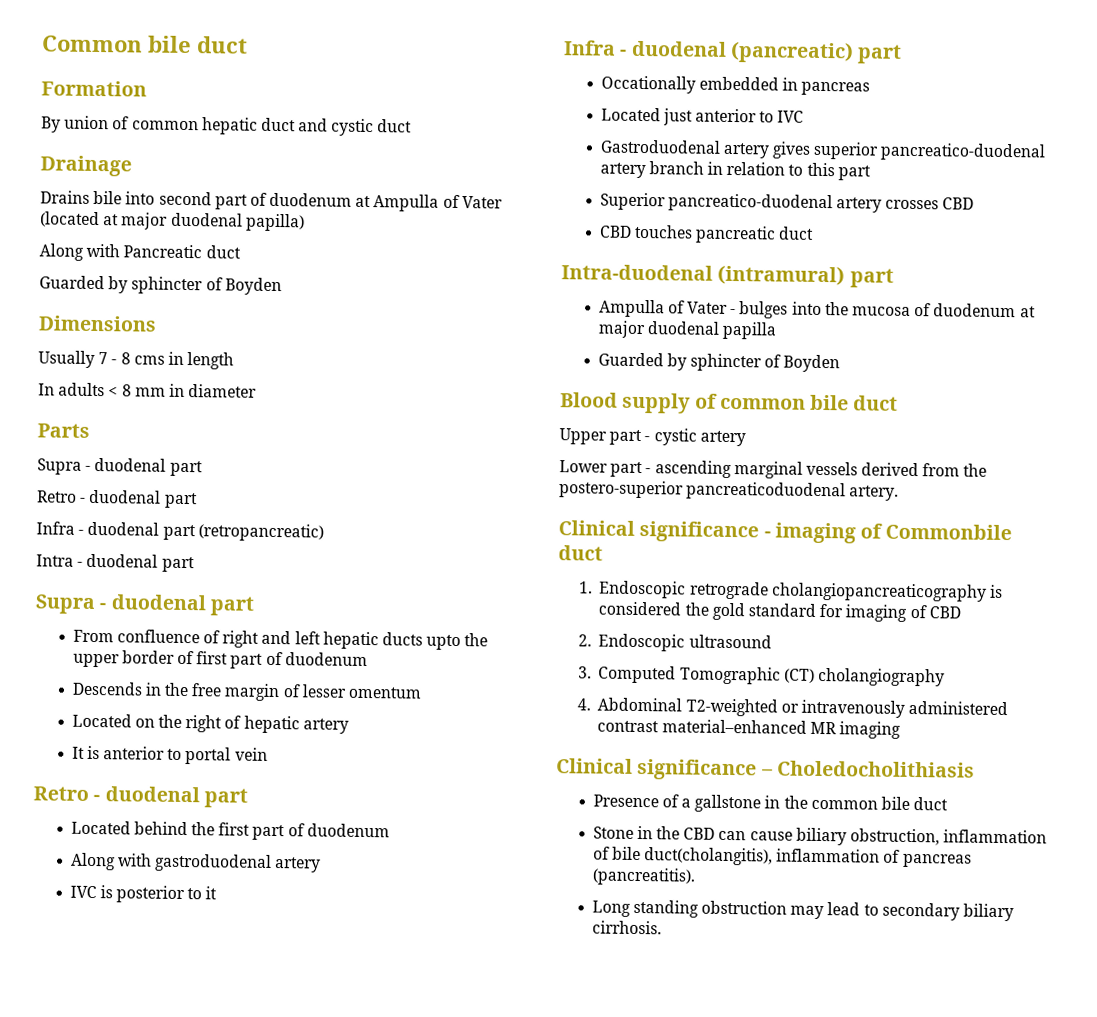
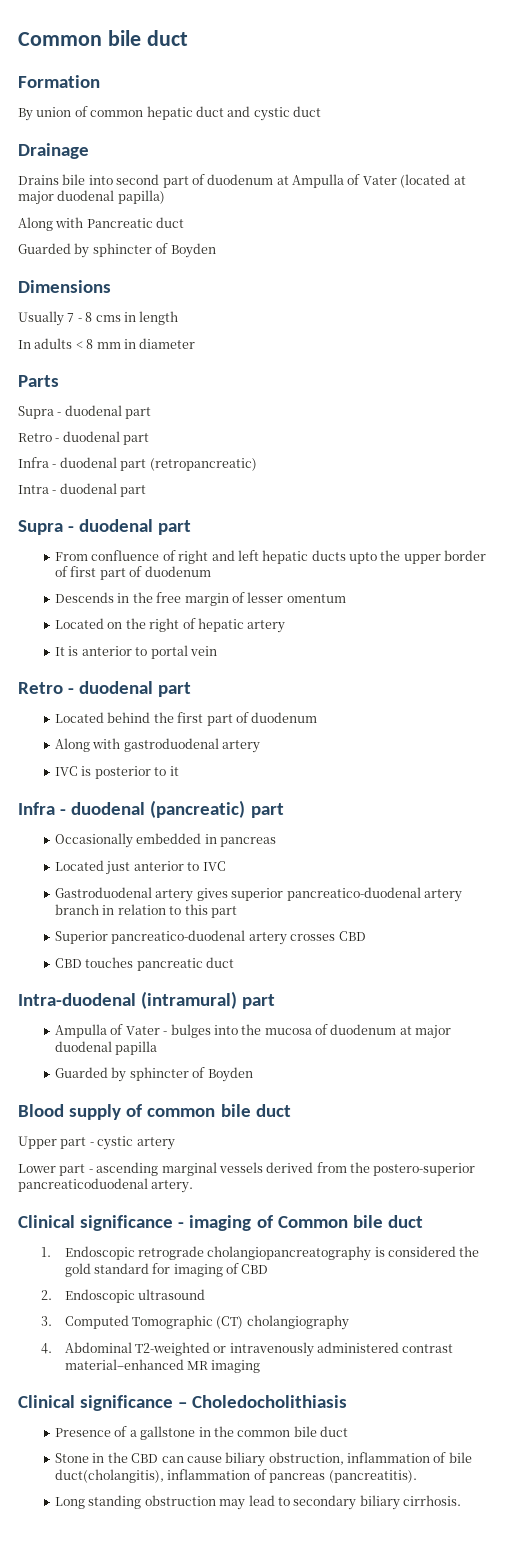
[600,75,696,94] Occationally -> [55,833,134,848] Occasionally
[885,523,1013,541] Commonbile -> [277,1215,383,1228] Common bile
[771,582,987,602] cholangiopancreaticography -> [207,1246,372,1261] cholangiopancreatography

